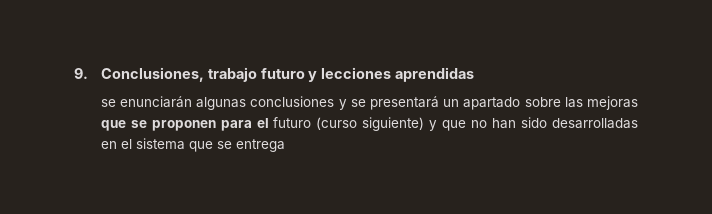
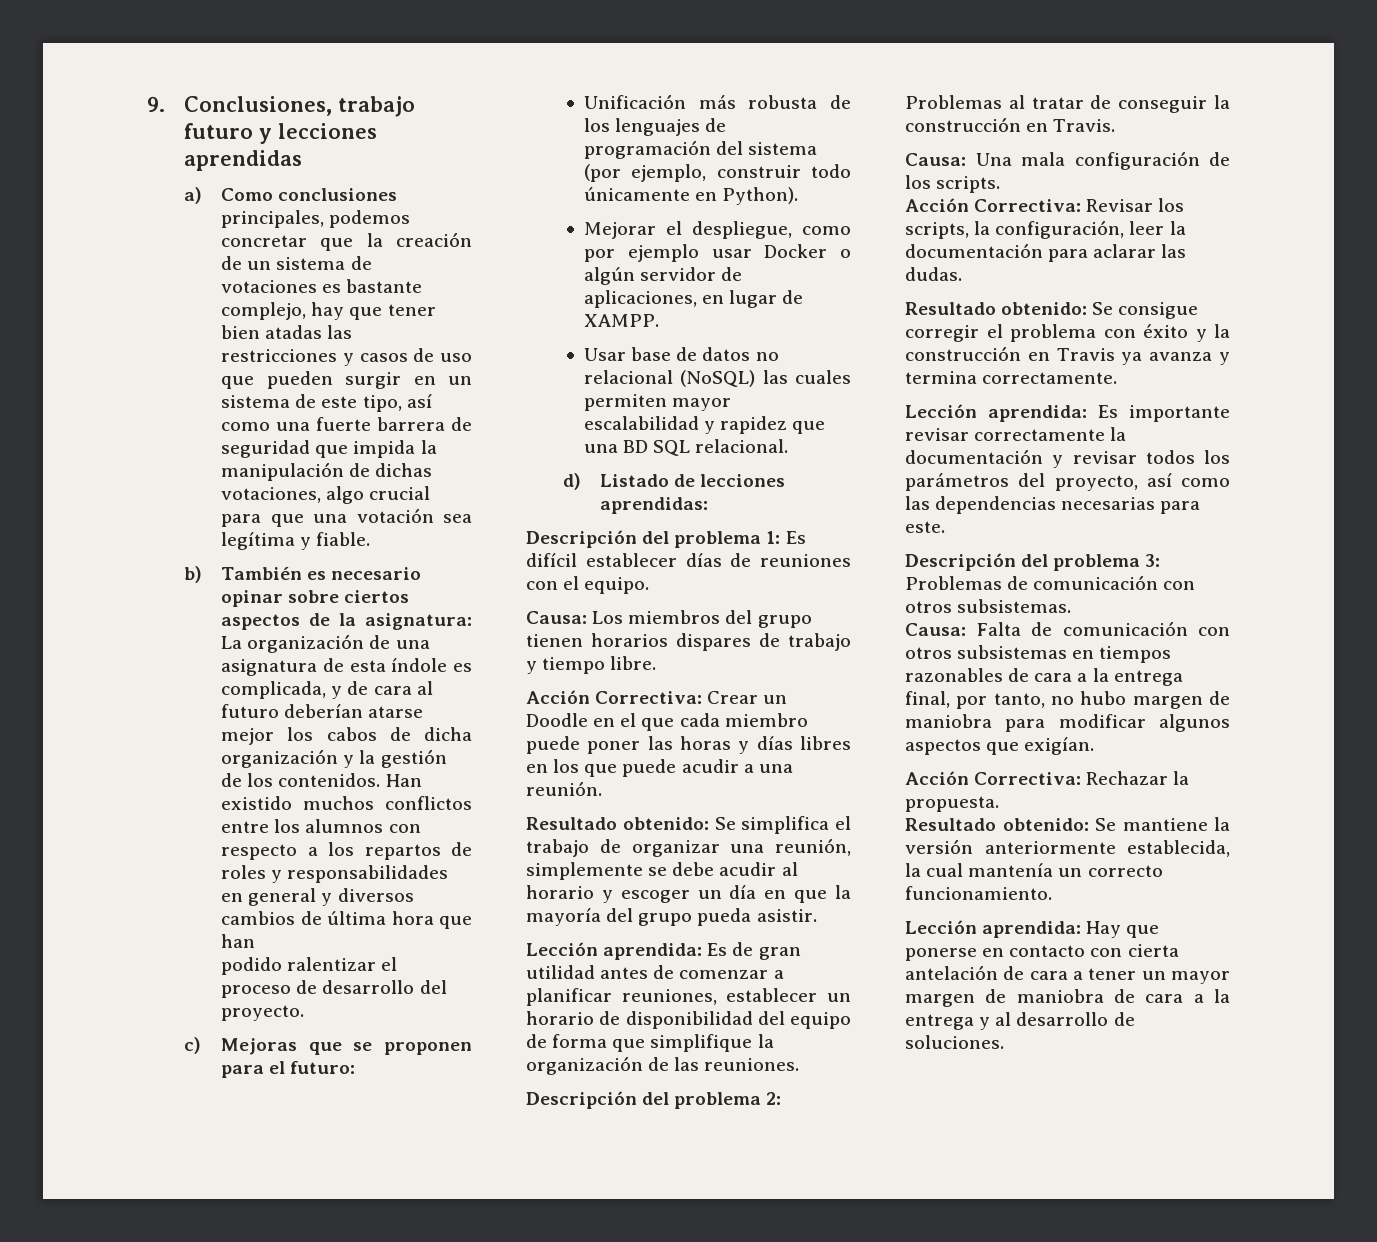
[100,96,638,110] se enunciarán algunas conclusiones y se presentará un apartado sobre las mejoras -> [184,187,398,204] [221,210,411,228] [221,232,472,251] [221,256,372,270] [221,279,423,293] [221,302,436,320] [221,325,353,339] [221,348,472,366] [221,371,472,389] [221,394,432,412] [221,417,472,431] [221,440,437,458] [221,462,433,481] [221,486,431,504] [221,508,472,527] [221,532,371,550] [184,566,422,583] [221,590,410,607] [221,613,472,630] [221,634,430,653] [221,658,472,676] [221,681,433,699] [221,704,424,718] [221,727,472,745] [221,749,447,768] [221,773,422,787] [221,796,472,810] [221,819,421,833] [221,842,472,860] [221,865,449,883] [221,888,414,906] [221,911,472,929] [221,934,256,948] [221,957,398,975] [221,980,447,998] [221,1005,305,1021] [184,1037,298,1055] a) Como conclusiones principales, podemos concretar que la creación de un sistema de votaciones es bastante complejo, hay que tener bien atadas las restricciones y casos de uso que pueden surgir en un sistema de este tipo, así como una fuerte barrera de seguridad que impida la manipulación de dichas votaciones, algo crucial para que una votación sea legítima y fiable. // b) También es necesario opinar sobre ciertos aspectos de la asignatura: La organización de una asignatura de esta índole es complicada, y de cara al futuro deberían atarse mejor los cabos de dicha organización y la gestión de los contenidos. Han existido muchos conflictos entre los alumnos con respecto a los repartos de roles y responsabilidades en general y diversos cambios de última hora que han // podido ralentizar el proceso de desarrollo del proyecto. // c) Mejoras
[273,117,639,131] [100,138,285,152] futuro (curso siguiente) y que no han sido desarrolladas en el sistema que se entrega -> [290,1061,356,1074] [584,94,851,109] [584,118,727,136] [584,140,818,159] [584,164,851,182] [584,187,799,205] [584,221,851,239] [584,244,851,262] [584,267,743,285] [584,290,804,308] [584,314,660,327] [584,347,779,361] [584,370,851,387] [584,394,732,411] [584,416,826,434] [584,439,789,456] [563,473,786,490] [600,497,709,514] [526,530,806,548] [526,553,851,567] [526,576,650,594] [526,610,812,628] [526,633,851,651] [526,656,657,674] [526,690,788,704] [526,713,808,731] [526,736,851,754] [526,759,793,777] [526,781,602,796] [526,816,851,834] [526,838,851,857] [526,862,798,880] [526,885,851,903] [526,908,817,926] [526,942,801,960] [526,965,784,979] [526,988,851,1006] [526,1011,851,1029] [526,1034,774,1052] [526,1056,800,1075] [526,1091,782,1109] [905,95,1230,113] [905,117,1116,132] [905,151,1230,170] [905,175,1001,193] [905,198,1185,212] [905,220,1186,239] [905,243,1187,262] [905,267,962,281] [905,302,1199,319] [905,324,1230,342] [905,346,1230,365] [905,371,1118,384] [905,404,1230,422] [905,427,1127,441] [905,449,1230,468] [905,473,1230,491] [905,496,1201,514] [905,521,945,533] [905,553,1161,571] [905,575,1196,590] [905,599,1072,613] [905,621,1230,636] [905,645,1172,663] [905,668,1183,686] [905,691,1230,709] [905,714,1230,732] [905,737,1095,755] [905,771,1190,785] [905,796,999,812] [905,817,1230,831] [905,839,1230,857] [905,863,1163,877] [905,886,1052,900] [905,920,1160,938] [905,944,1179,961] [905,965,1230,984] [905,989,1230,1007] [905,1012,1135,1030] [905,1035,1004,1049] futuro: // Unificación más robusta de los lenguajes de programación del sistema (por ejemplo, construir todo únicamente en Python). // Mejorar el despliegue, como por ejemplo usar Docker o algún servidor de aplicaciones, en lugar de XAMPP. // Usar base de datos no relacional (NoSQL) las cuales permiten mayor escalabilidad y rapidez que una BD SQL relacional. // d) Listado de lecciones aprendidas: // Descripción del problema 1: Es difícil establecer días de reuniones con el equipo. // Causa: Los miembros del grupo tienen horarios dispares de trabajo y tiempo libre. // Acción Correctiva: Crear un Doodle en el que cada miembro puede poner las horas y días libres en los que puede acudir a una reunión. // Resultado obtenido: Se simplifica el trabajo de organizar una reunión, simplemente se debe acudir al horario y escoger un día en que la mayoría del grupo pueda asistir. // Lección aprendida: Es de gran utilidad antes de comenzar a planificar reuniones, establecer un horario de disponibilidad del equipo de forma que simplifique la organización de las reuniones. // Descripción del problema 2: Problemas al tratar de conseguir la construcción en Travis. // Causa: Una mala configuración de los scripts. // Acción Correctiva: Revisar los scripts, la configuración, leer la documentación para aclarar las dudas. // Resultado obtenido: Se consigue corregir el problema con éxito y la construcción en Travis ya avanza y termina correctamente. // Lección aprendida: Es importante revisar correctamente la documentación y revisar todos los parámetros del proyecto, así como las dependencias necesarias para este. // Descripción del problema 3: Problemas de comunicación con otros subsistemas. // Causa: Falta de comunicación con otros subsistemas en tiempos razonables de cara a la entrega final, por tanto, no hubo margen de maniobra para modificar algunos aspectos que exigían. // Acción Correctiva: Rechazar la propuesta. // Resultado obtenido: Se mantiene la versión anteriormente establecida, la cual mantenía un correcto funcionamiento. // Lección aprendida: Hay que ponerse en contacto con cierta antelación de cara a tener un mayor margen de maniobra de cara a la entrega y al desarrollo de soluciones.

